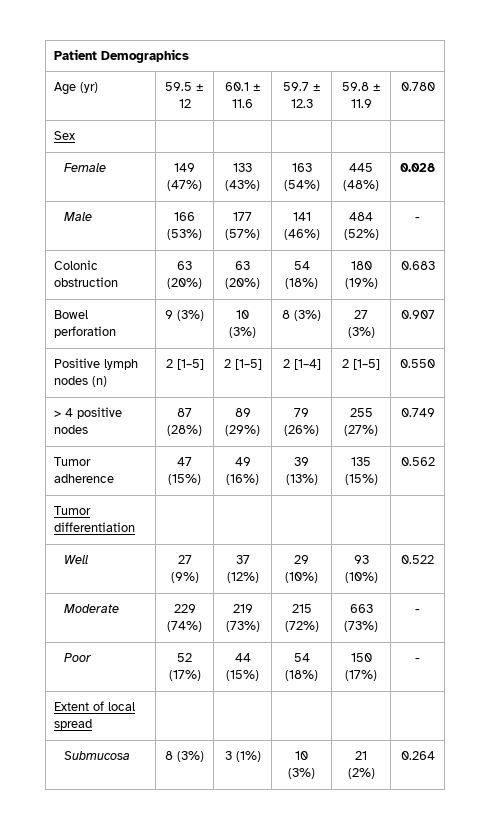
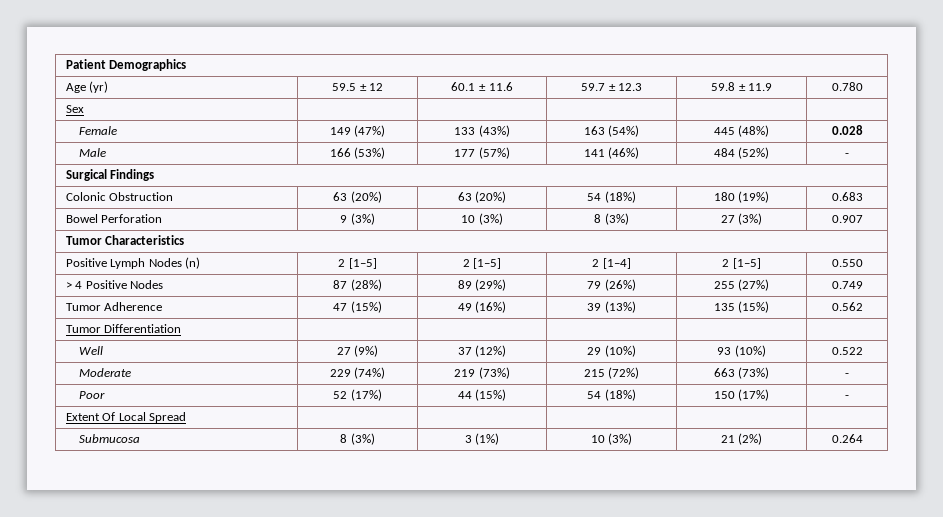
(420, 219) none -> [65,169,155,181] // Surgical Findings
[53,277,118,287] obstruction -> [109,192,174,201] Obstruction
[53,326,116,338] perforation -> [101,214,163,223] Perforation
[53,358,138,370] [53,376,88,385] // Positive lymph nodes -> [65,235,185,245] [65,258,182,269] // Tumor Characteristics // Positive Lymph Nodes
[76,407,122,419] [53,425,88,434] positive nodes -> [85,280,164,289] Positive Nodes
[53,474,114,483] adherence -> [104,302,163,311] Adherence
[53,522,135,532] differentiation -> [104,324,182,333] Differentiation
[92,701,135,711] [53,719,92,730] of local spread -> [102,412,187,423] Of Local Spread

